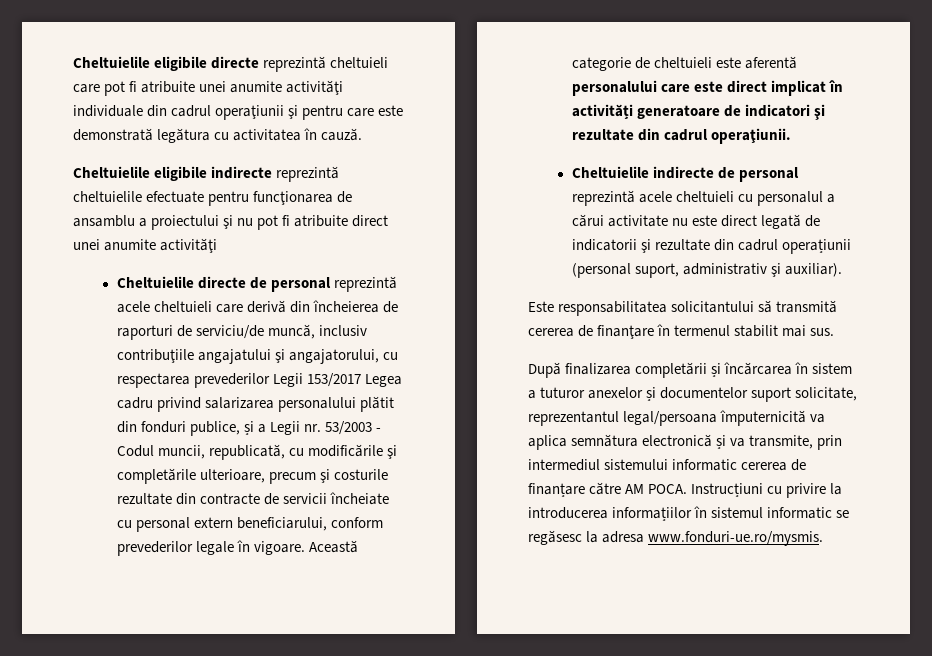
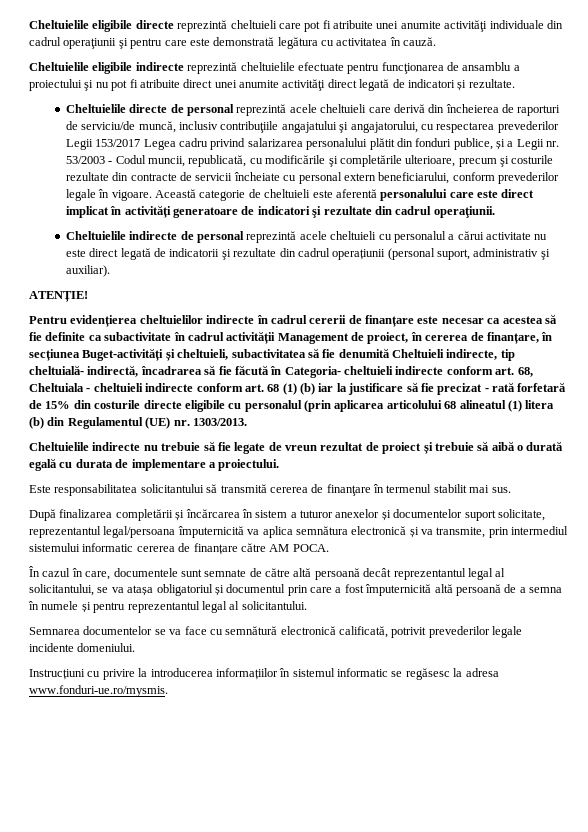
(218, 245) none -> [327,79,515,91] direct legată de indicatori și rezultate.
(843, 270) none -> [29,291,88,302] [29,314,557,327] [29,331,553,344] [29,348,515,361] [29,365,533,378] [29,382,567,395] [29,400,555,412] [29,417,247,429] [29,441,564,454] [29,458,280,471] // ATENȚIE! // Pentru evidențierea cheltuielilor indirecte în cadrul cererii de finanțare este necesar ca acestea să fie definite ca subactivitate în cadrul activității Management de proiect, în cererea de finanțare, în secțiunea Buget-activități și cheltuieli, subactivitatea să fie denumită Cheltuieli indirecte, tip cheltuială- indirectă, încadrarea să fie făcută în Categoria- cheltuieli indirecte conform art. 68, Cheltuiala - cheltuieli indirecte conform art. 68 (1) (b) iar la justificare să fie precizat - rată forfetară de 15% din costurile directe eligibile cu personalul (prin aplicarea articolului 68 alineatul (1) litera (b) din Regulamentul (UE) nr. 1303/2013. // Cheltuielile indirecte nu trebuie să fie legate de vreun rezultat de proiect și trebuie să aibă o durată egală cu durata de implementare a proiectului.
(688, 489) none -> [29,566,506,580] [29,584,562,596] [28,601,307,613] [29,626,523,638] [29,643,136,652] // În cazul în care, documentele sunt semnate de către altă persoană decât reprezentantul legal al solicitantului, se va atașa obligatoriul și documentul prin care a fost împuternicită altă persoană de a semna în numele și pentru reprezentantul legal al solicitantului. // Semnarea documentelor se va face cu semnătură electronică calificată, potrivit prevederilor legale incidente domeniului. //

